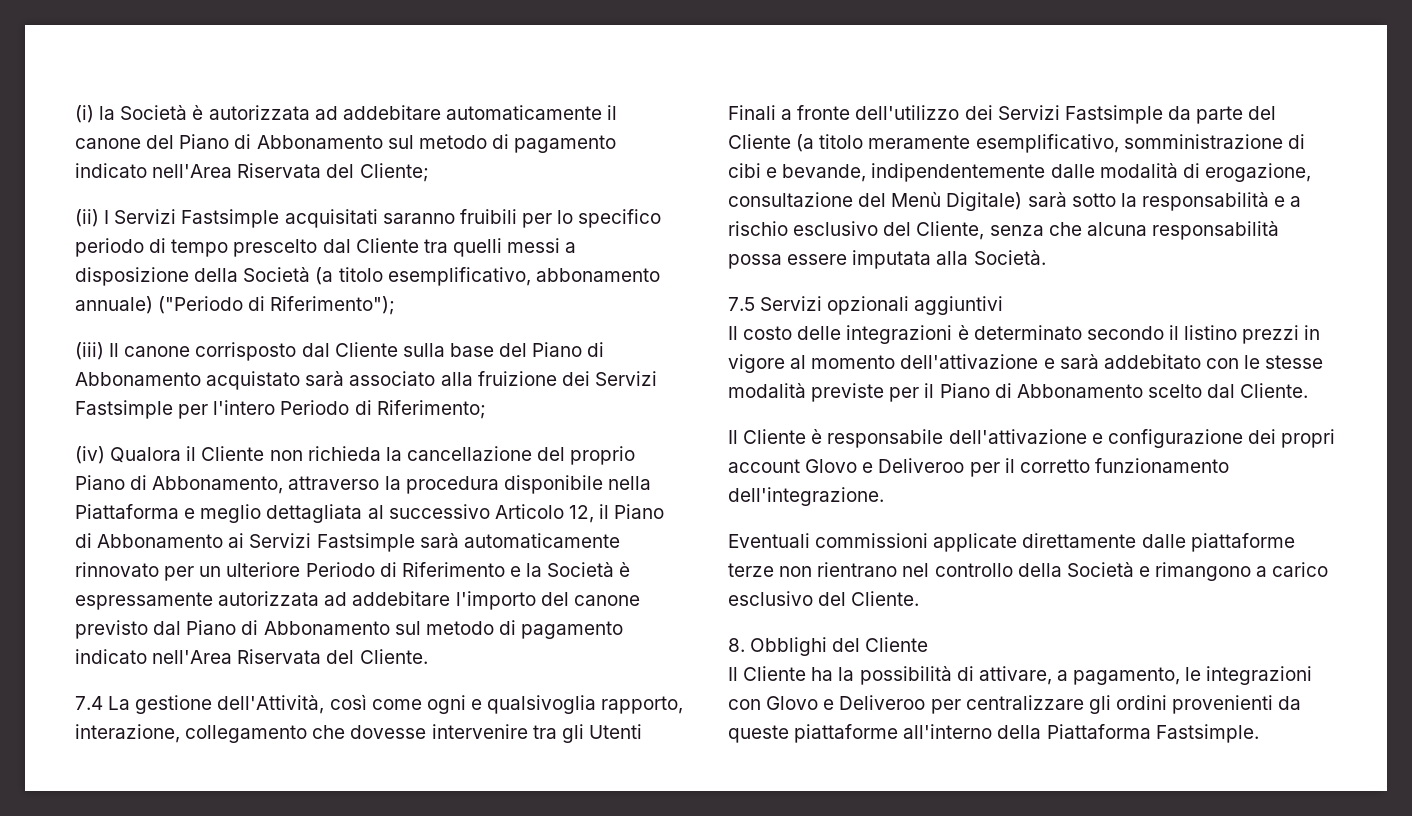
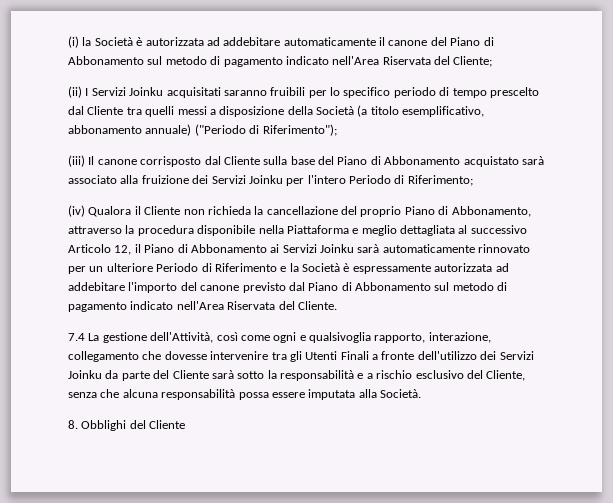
[181,209,280,228] Fastsimple -> [129,87,164,96] Joinku
[75,400,173,419] Fastsimple -> [248,175,283,184] Joinku
[316,533,415,552] Fastsimple -> [320,244,354,253] Joinku
[1064,105,1163,124] Fastsimple -> [68,370,102,379] Joinku
[796,134,1305,153] [728,163,1311,182] [728,191,1023,211] (a titolo meramente esemplificativo, somministrazione di cibi e bevande, indipendentemente dalle modalità di erogazione, consultazione del Menù Digitale) -> (209, 374) none
[728,296,1004,315] [728,325,1321,344] [728,354,1324,373] [728,383,1309,402] [728,429,1336,448] [728,458,1229,477] [728,487,884,506] [728,533,1295,552] [728,562,1329,581] [728,591,920,606] [728,637,929,656] [728,666,1313,685] [728,695,1302,714] [728,724,1259,743] 7.5 Servizi opzionali aggiuntivi // Il costo delle integrazioni è determinato secondo il listino prezzi in vigore al momento dell'attivazione e sarà addebitato con le stesse modalità previste per il Piano di Abbonamento scelto dal Cliente. // Il Cliente è responsabile dell'attivazione e configurazione dei propri account Glovo e Deliveroo per il corretto funzionamento dell'integrazione. // Eventuali commissioni applicate direttamente dalle piattaforme terze non rientrano nel controllo della Società e rimangono a carico esclusivo del Cliente. // 8. Obblighi del Cliente // Il Cliente ha la possibilità di attivare, a pagamento, le integrazioni con Glovo e Deliveroo per centralizzare gli ordini provenienti da queste piattaforme all'interno della Piattaforma Fastsimple. -> [68,420,186,431] 8. Obblighi del Cliente

